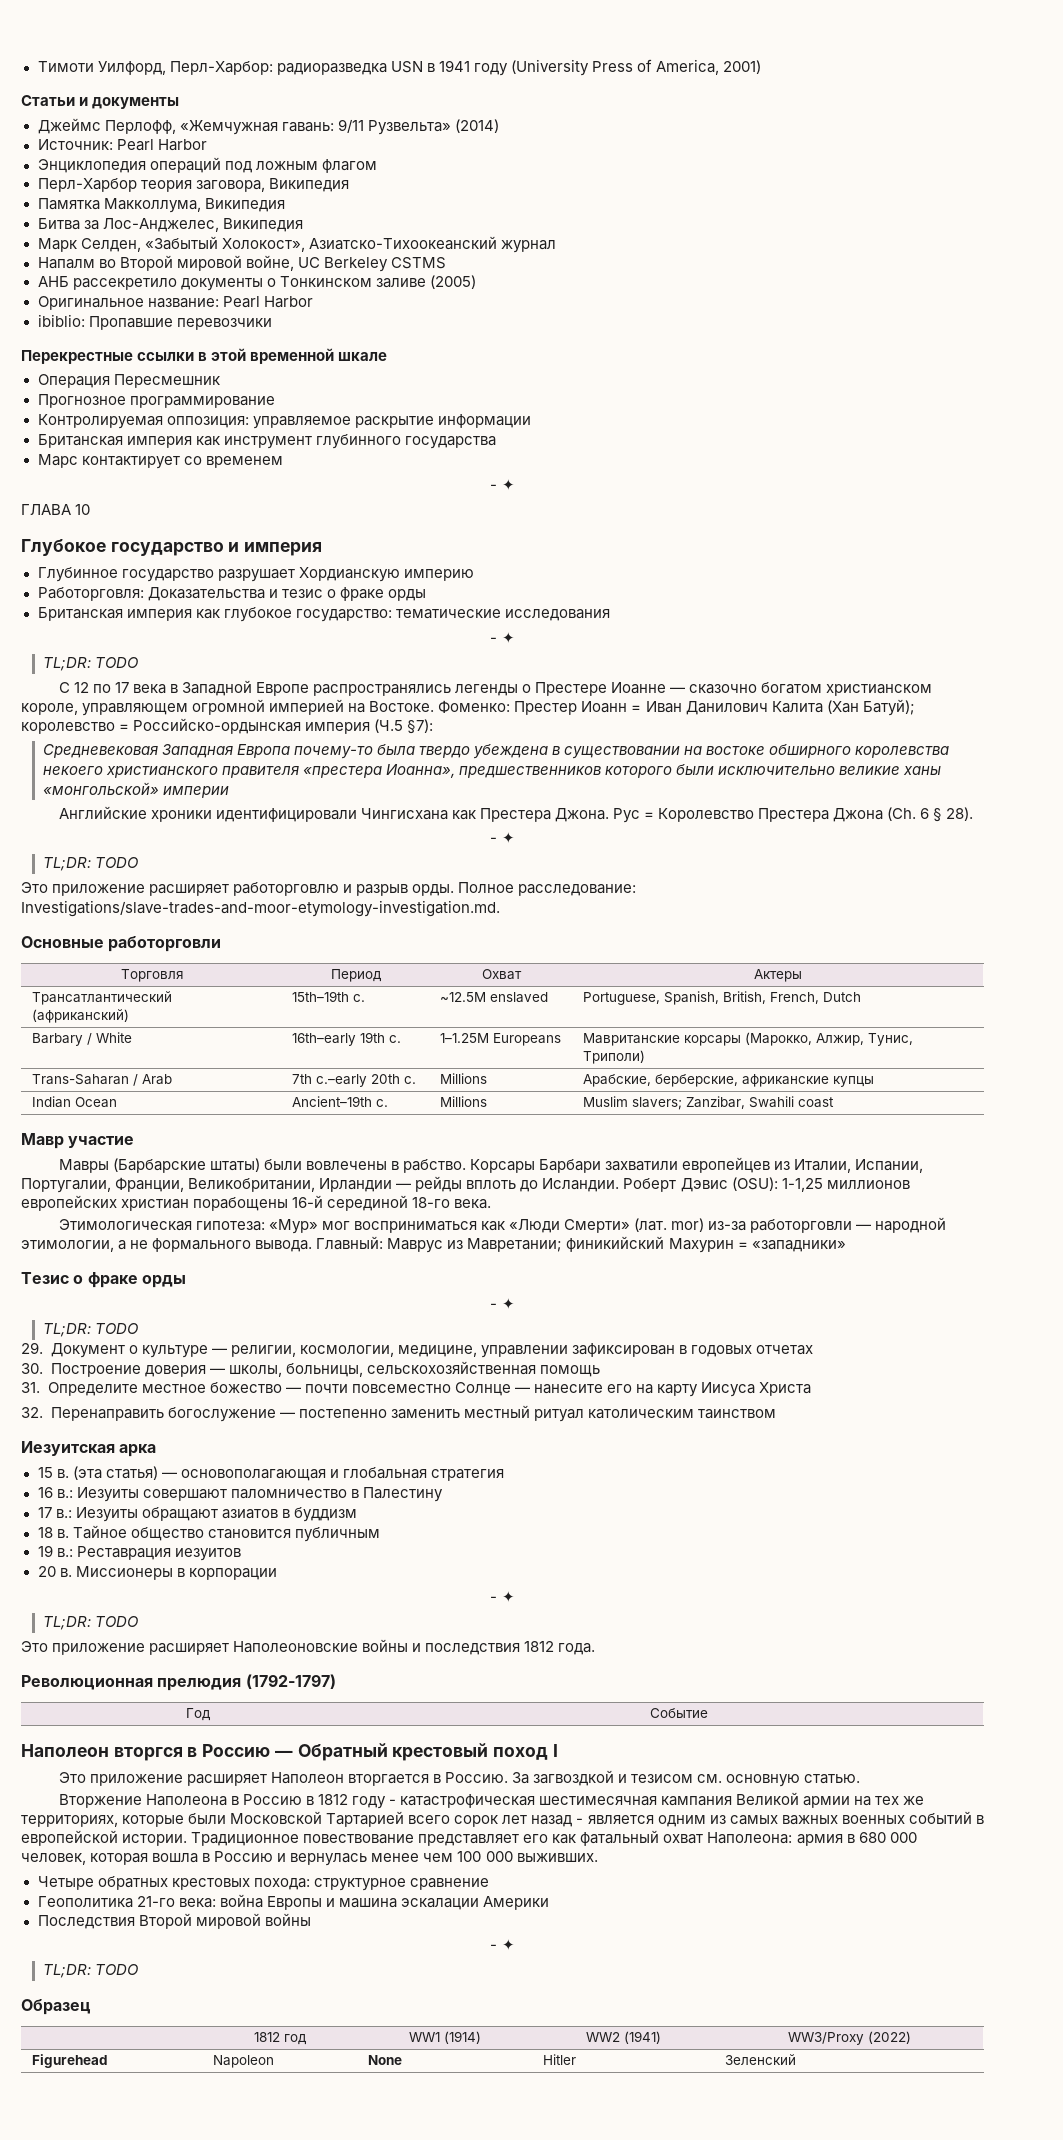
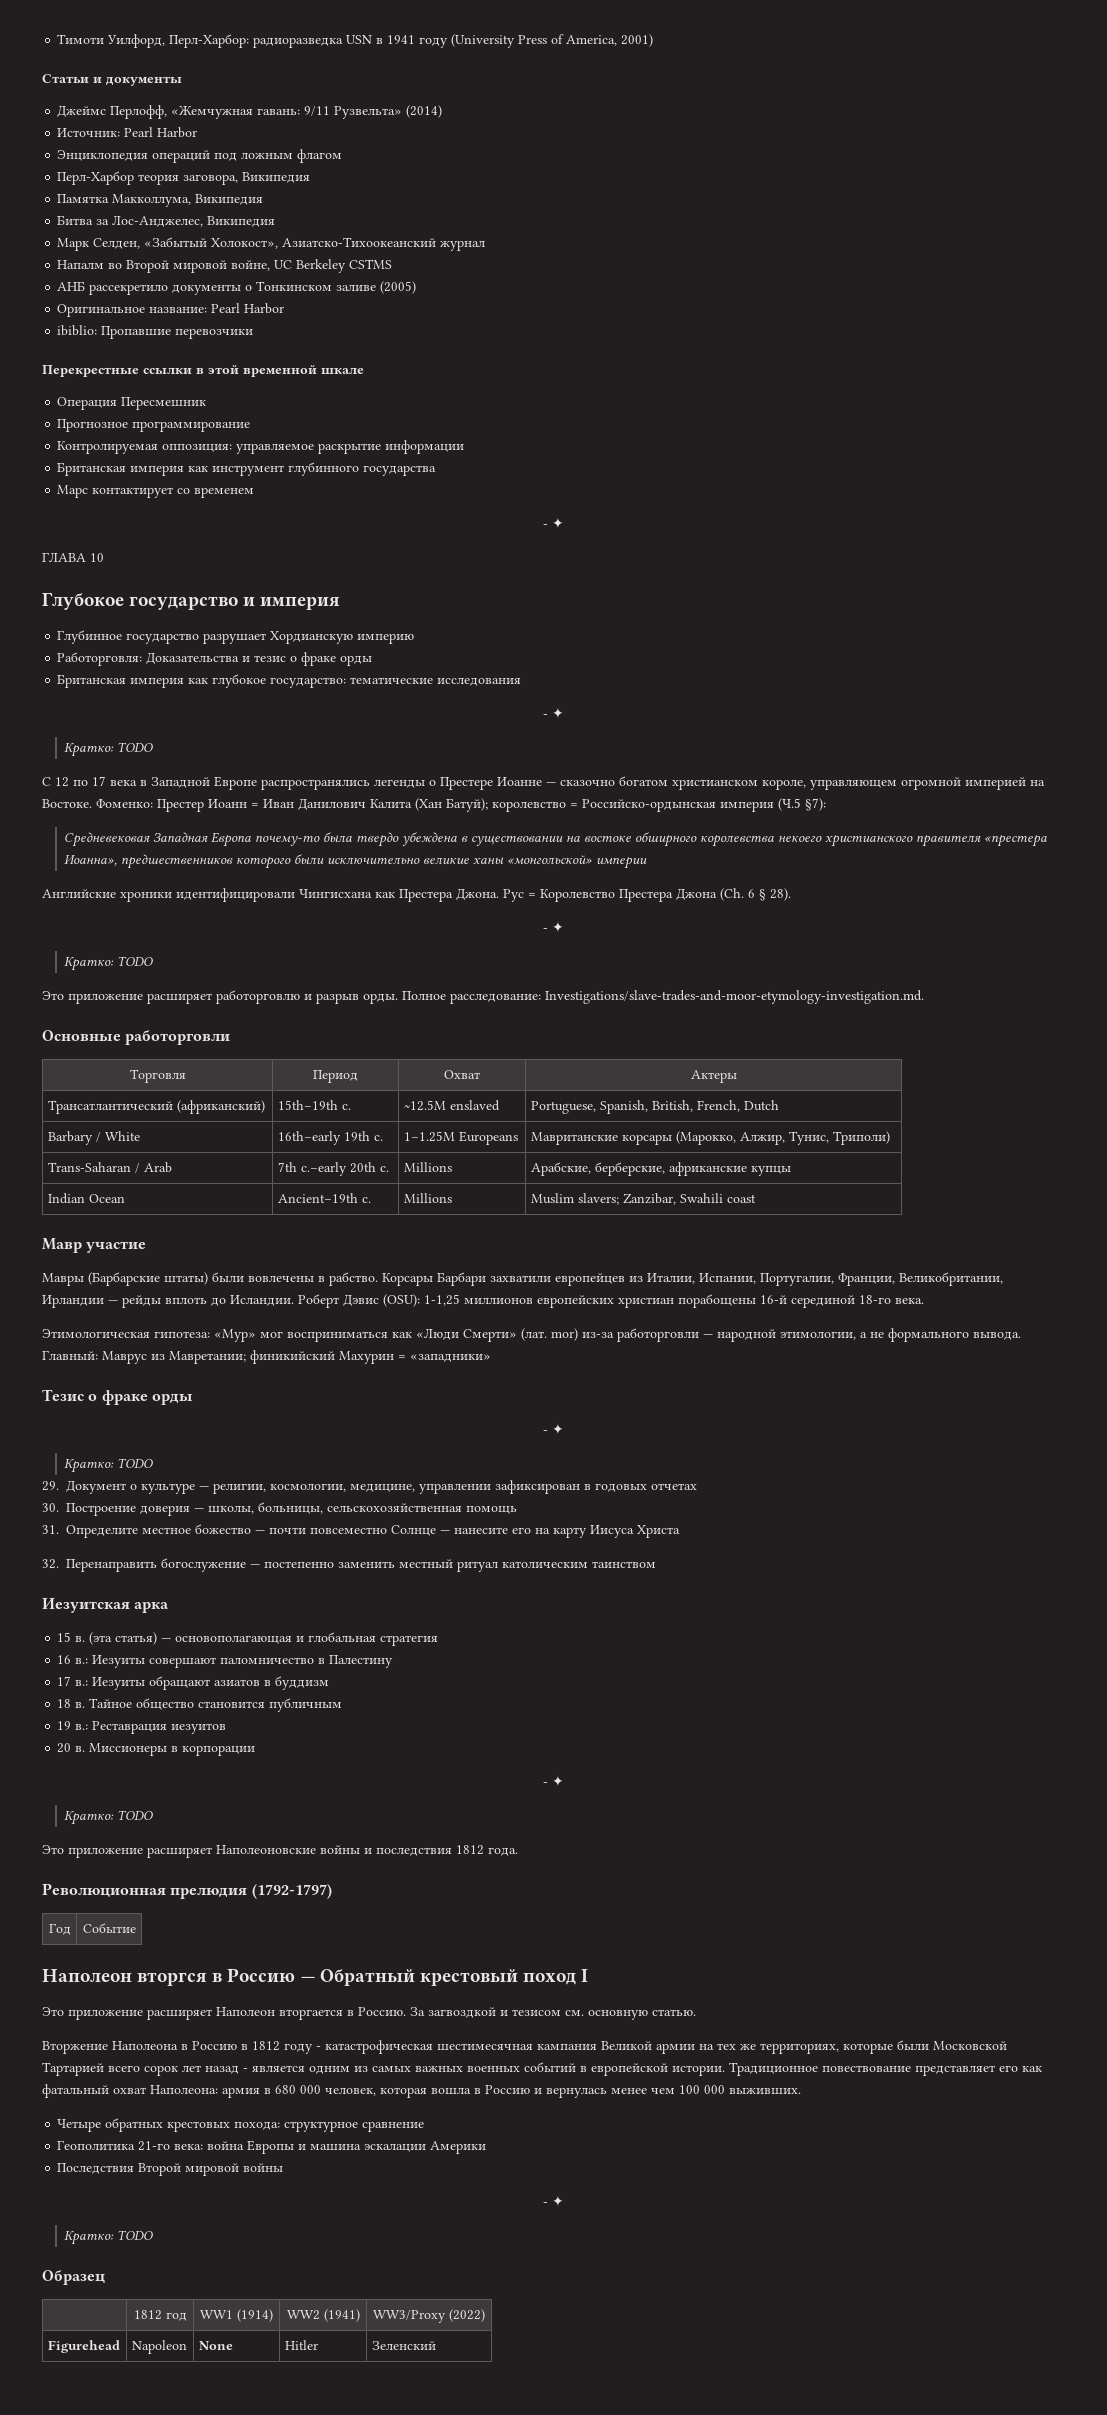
[42,657,91,671] TL;DR: -> [64,743,115,757] Кратко:
[42,857,91,871] TL;DR: -> [64,957,115,971] Кратко:
[42,1323,91,1337] TL;DR: -> [64,1459,115,1473] Кратко:
[42,1616,91,1630] TL;DR: -> [64,1811,115,1825] Кратко:
[42,1964,91,1978] TL;DR: -> [64,2231,115,2245] Кратко:

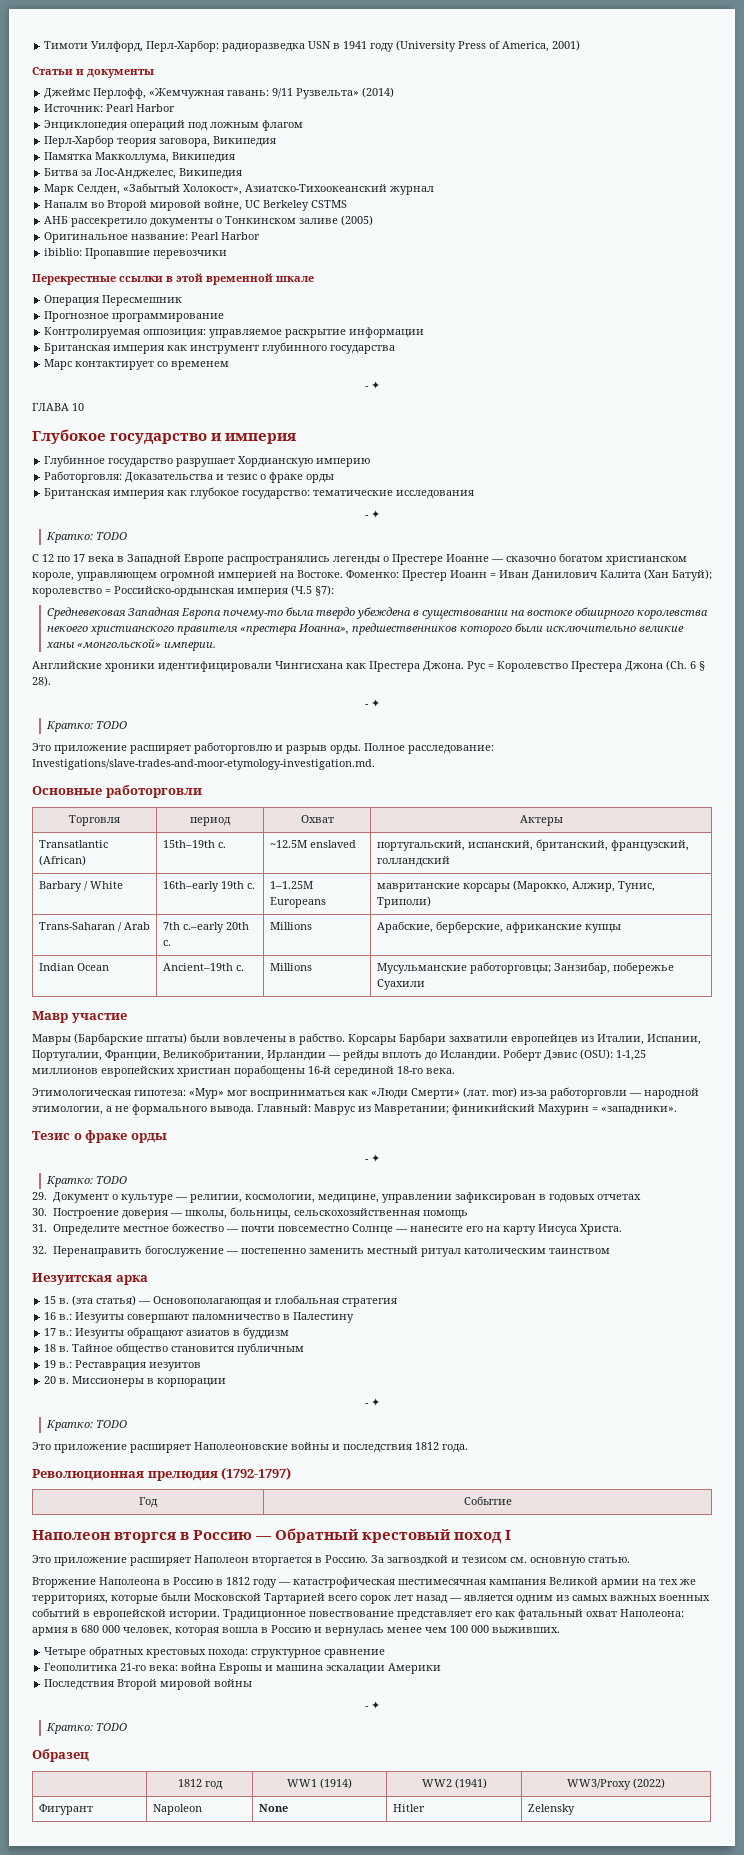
[596,857,648,869] империи -> [163,642,216,651] империи.
[313,1070,358,1083] Период -> [190,817,231,826] период
[47,1100,265,1114] Трансатлантический (африканский) -> [38,840,108,848] [38,855,86,866] Transatlantic (African)
[530,1100,779,1114] Portuguese, Spanish, British, French, Dutch -> [376,839,689,851] [376,856,450,867] португальский, испанский, британский, французский, голландский
[530,1132,618,1145] Мавританские -> [376,883,460,892] мавританские
[530,1193,756,1205] Muslim slavers; Zanzibar, Swahili coast -> [376,962,674,974] [376,979,425,990] Мусульманские работорговцы; Занзибар, побережье Суахили
[410,1354,491,1362] «западники» -> [601,1106,677,1115] «западники».
[637,1525,680,1538] Христа -> [579,1224,622,1235] Христа.
[175,1635,293,1644] основополагающая -> [153,1296,262,1307] Основополагающая
[316,2046,321,2050] - -> [278,1582,291,1585] —
[243,2068,248,2072] - -> [449,1598,462,1601] —
[47,2340,120,2353] Figurehead -> [38,1804,93,1815] Фигурант
[371,2341,436,2350] Зеленский -> [527,1804,575,1815] Zelensky

